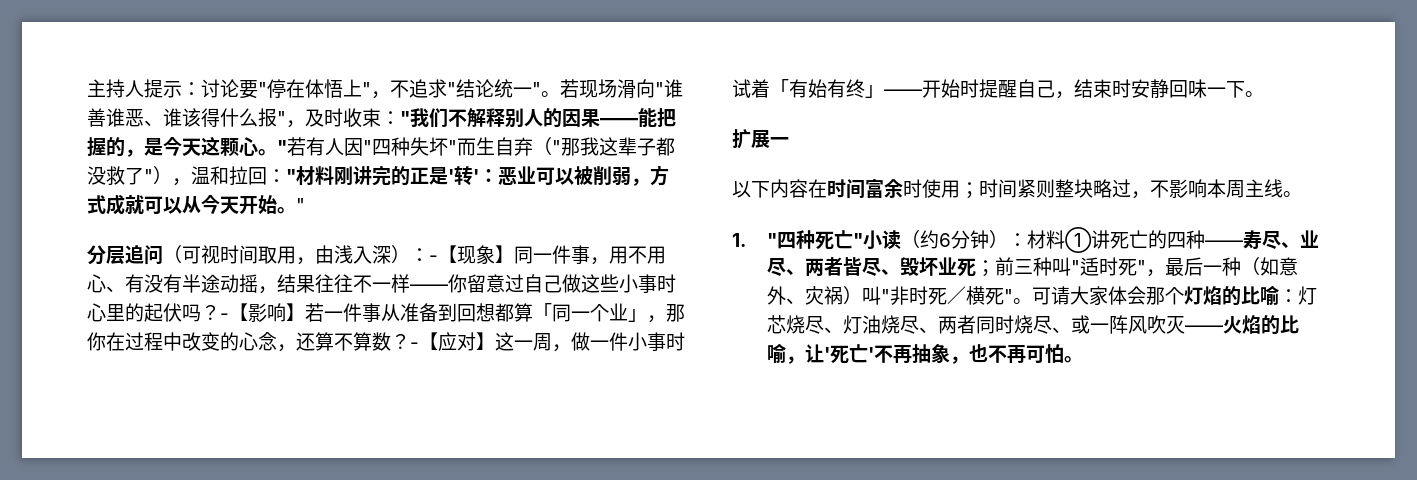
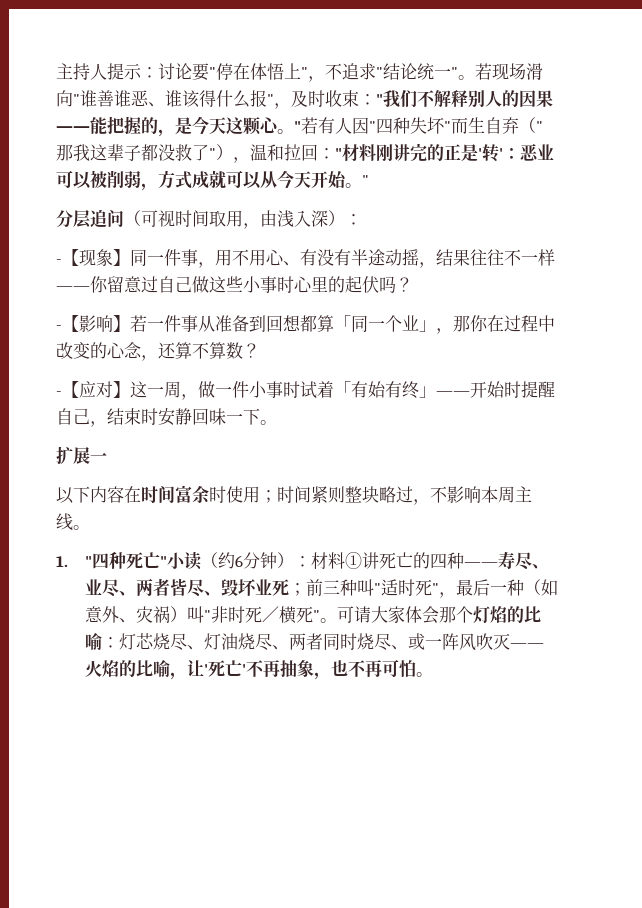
(429, 255) none -> (362, 219) //
(220, 312) none -> (413, 284) //
(410, 341) none -> (260, 350) //

